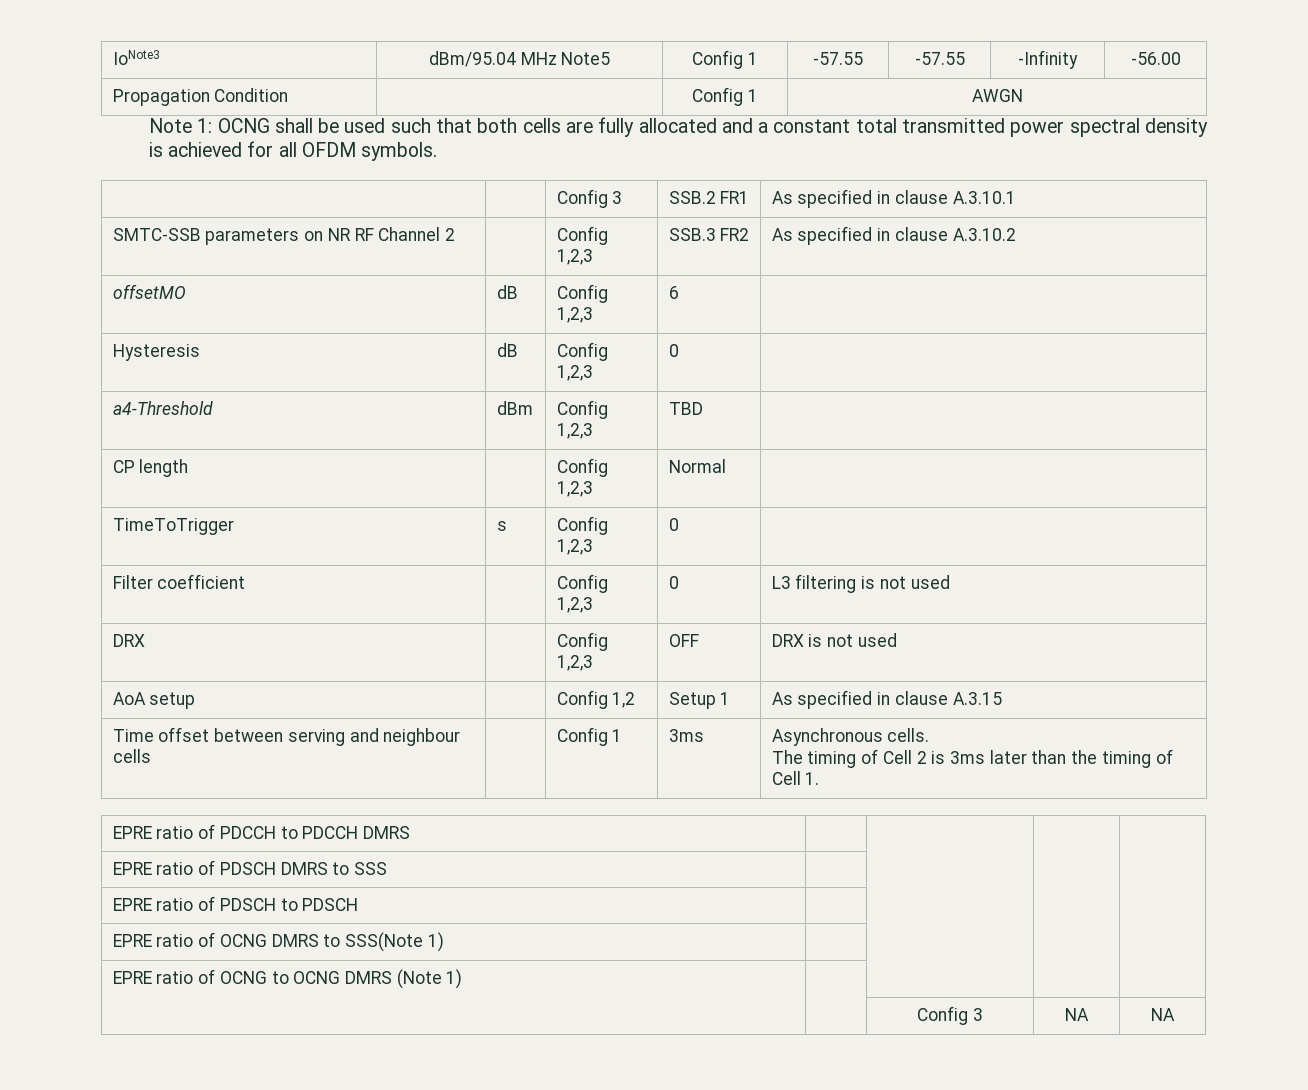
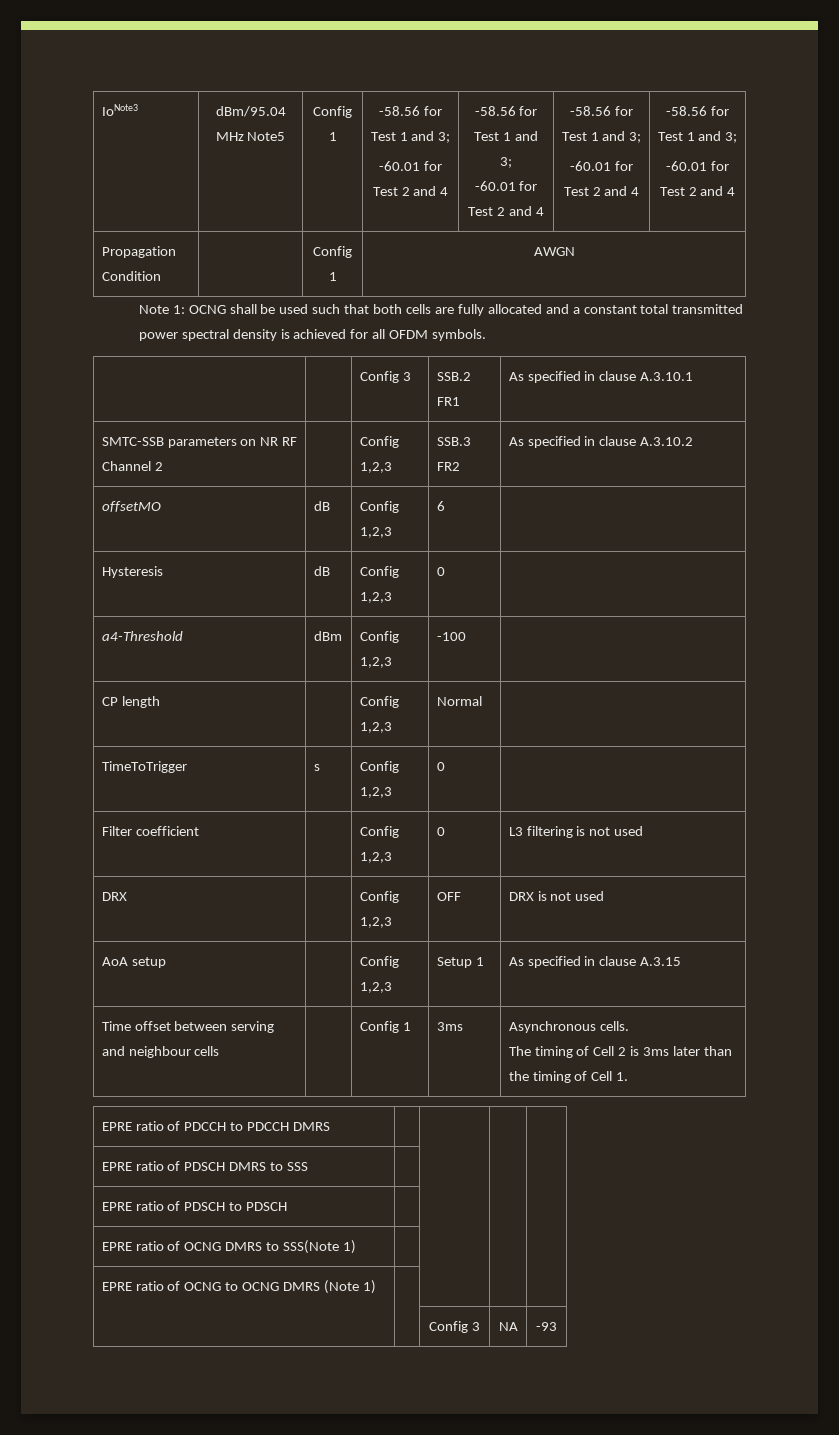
[813,52,863,65] [914,52,965,65] [1018,50,1078,69] [1130,52,1181,65] -57.55 | -57.55 | -Infinity | -56.00 -> [379,106,442,116] [370,131,451,143] [379,161,442,171] [372,186,449,196] [474,106,538,116] [474,131,538,141] [500,157,512,168] [474,181,538,191] [468,206,544,216] [570,106,633,116] [561,131,642,143] [570,161,633,171] [563,186,640,196] [666,106,729,116] [657,131,738,143] [666,161,729,171] [659,186,736,196] -58.56 for Test 1 and 3; // -60.01 for Test 2 and 4 | -58.56 for Test 1 and 3; // -60.01 for Test 2 and 4 | -58.56 for Test 1 and 3; // -60.01 for Test 2 and 4 | -58.56 for Test 1 and 3; // -60.01 for Test 2 and 4
[668,402,703,415] TBD -> [436,632,466,641] -100
[612,692,636,708] 1,2 -> [359,982,392,993] 1,2,3
[1151,1008,1175,1021] NA -> [536,1322,557,1331] -93

